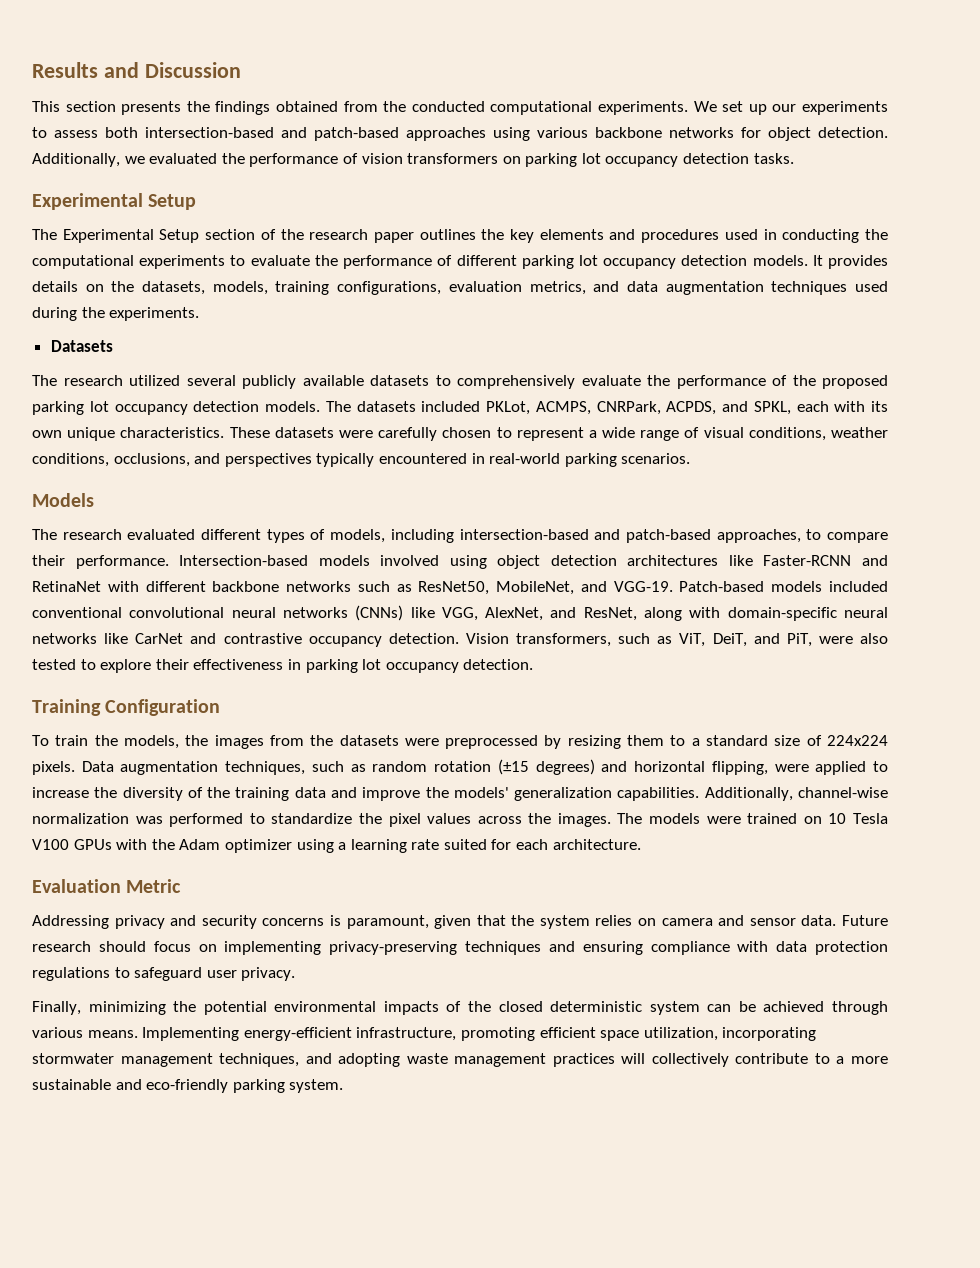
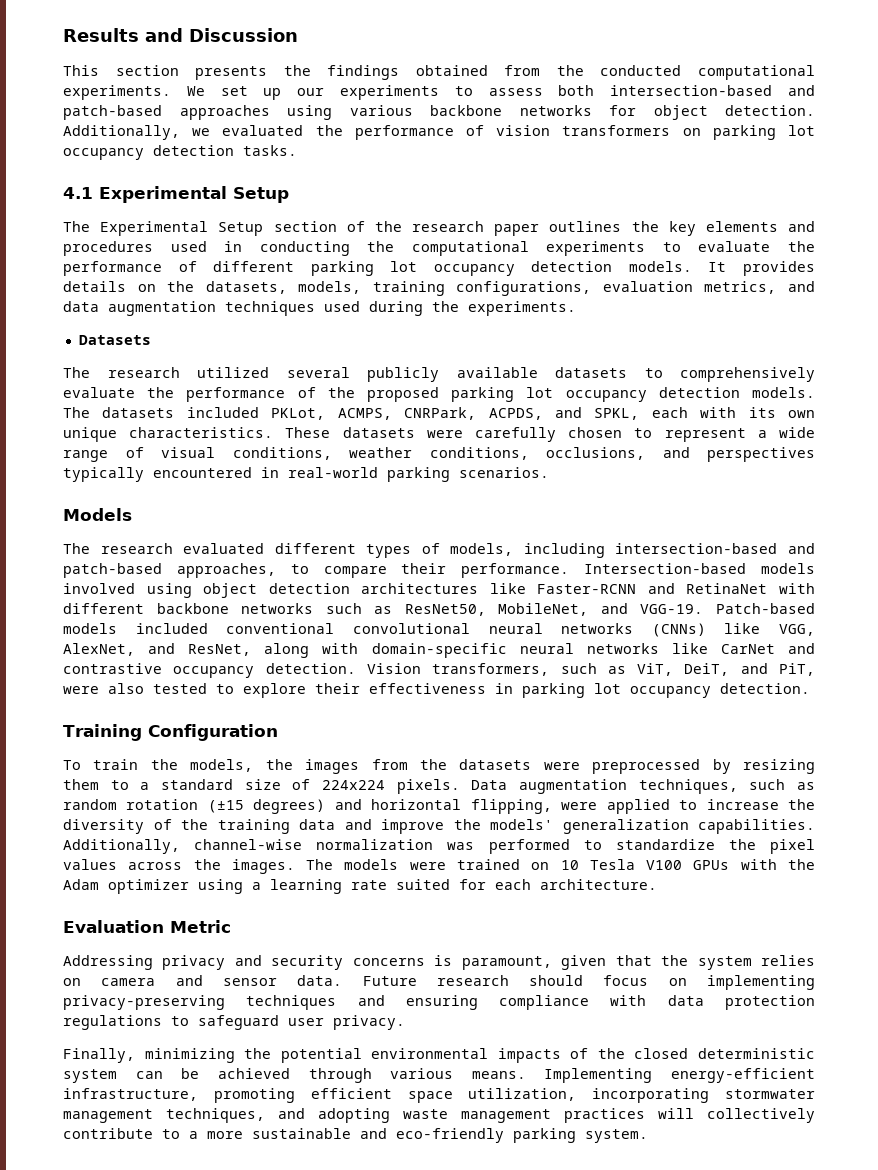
(794, 158) none -> [63,187,93,199] 4.1

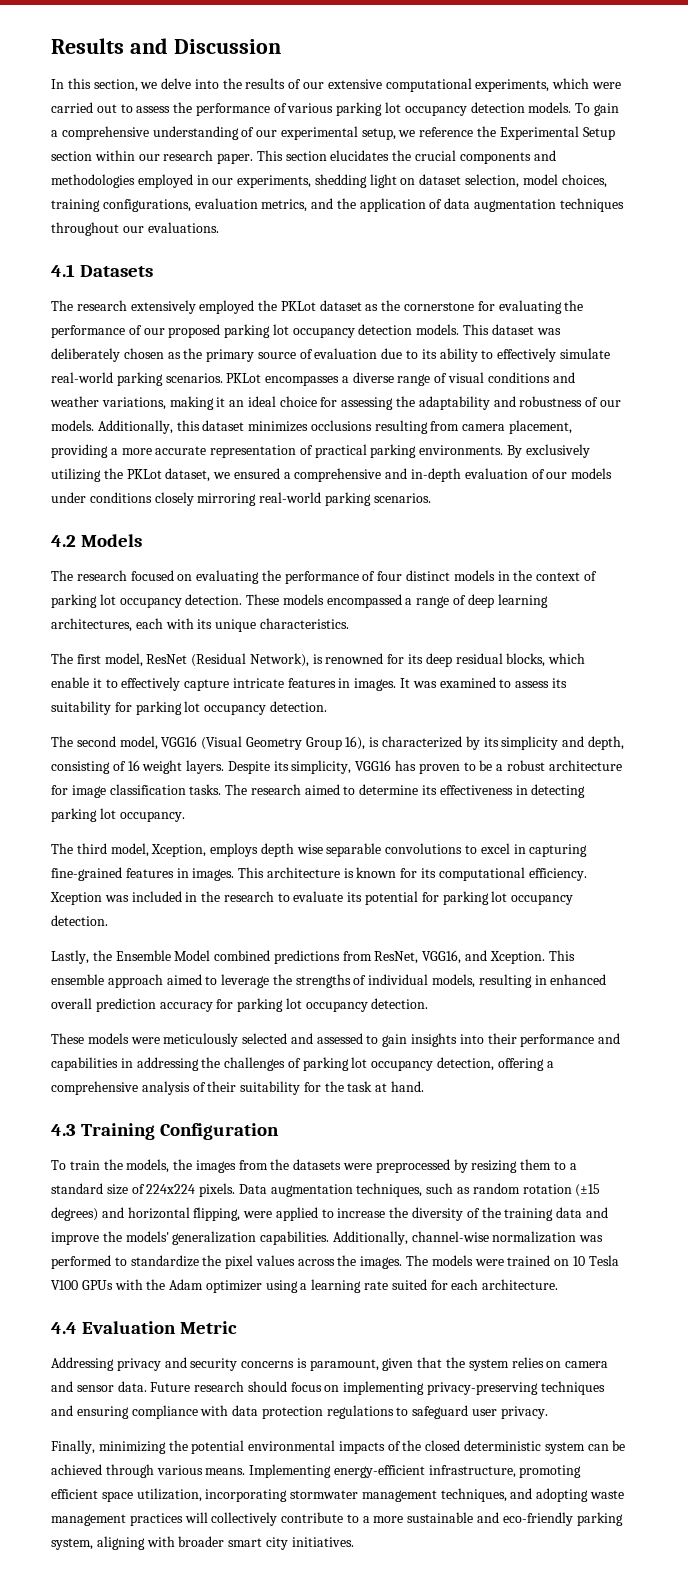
[63,65,815,80] [63,85,815,100] [63,105,815,120] [63,125,815,140] [63,145,297,160] [63,186,289,203] [63,221,815,236] [63,241,815,256] [63,261,815,276] [63,281,362,294] This section presents the findings obtained from the conducted computational experiments. We set up our experiments to assess both intersection-based and patch-based approaches using various backbone networks for object detection. Additionally, we evaluated the performance of vision transformers on parking lot occupancy detection tasks. // 4.1 Experimental Setup // The Experimental Setup section of the research paper outlines the key elements and procedures used in conducting the computational experiments to evaluate the performance of different parking lot occupancy detection models. It provides details on the datasets, models, -> [51,78,621,92] [51,102,619,116] [51,126,615,140] [51,150,556,164] [51,174,607,188] In this section, we delve into the results of our extensive computational experiments, which were carried out to assess the performance of various parking lot occupancy detection models. To gain a comprehensive understanding of our experimental setup, we reference the Experimental Setup section within our research paper. This section elucidates the crucial components and methodologies employed in our experiments, shedding light on dataset selection, model choices,
[63,301,576,316] [78,335,151,345] [63,367,815,382] [63,387,355,402] data augmentation techniques used during the experiments. // Datasets // The research utilized several publicly available datasets to comprehensively evaluate the performance of the -> [336,198,624,212] [51,222,219,236] [51,264,154,277] [51,300,584,314] [51,325,165,338] the application of data augmentation techniques throughout our evaluations. // 4.1 Datasets // The research extensively employed the PKLot dataset as the cornerstone for evaluating the performance of our
[63,407,815,420] [63,427,816,442] [63,447,815,462] [63,467,279,482] The datasets included PKLot, ACMPS, CNRPark, ACPDS, and SPKL, each with its own unique characteristics. These datasets were carefully chosen to represent a wide range of visual conditions, weather conditions, occlusions, and perspectives typically encountered in -> [463,324,561,335] [51,348,610,362] [51,372,575,386] [50,396,621,410] [51,420,573,434] [51,444,590,458] [51,468,613,482] [51,492,257,506] This dataset was deliberately chosen as the primary source of evaluation due to its ability to effectively simulate real-world parking scenarios. PKLot encompasses a diverse range of visual conditions and weather variations, making it an ideal choice for assessing the adaptability and robustness of our models. Additionally, this dataset minimizes occlusions resulting from camera placement, providing a more accurate representation of practical parking environments. By exclusively utilizing the PKLot dataset, we ensured a comprehensive and in-depth evaluation of our models under conditions closely mirroring
(549, 472) none -> [51,535,76,547] 4.2
[183,543,815,558] [63,563,815,578] [63,583,815,598] [63,603,815,616] [63,623,815,637] [63,643,816,658] [63,663,815,678] [63,683,810,698] evaluated different types of models, including intersection-based and patch-based approaches, to compare their performance. Intersection-based models involved using object detection architectures like Faster-RCNN and RetinaNet with different backbone networks such as ResNet50, MobileNet, and VGG-19. Patch-based models included conventional convolutional neural networks (CNNs) like VGG, AlexNet, and ResNet, along with domain-specific neural networks like CarNet and contrastive occupancy detection. Vision transformers, such as ViT, DeiT, and PiT, were also tested to explore their effectiveness in parking lot occupancy detection. // -> [130,570,597,584] [51,594,548,608] [51,618,349,632] [51,653,586,667] [51,677,567,691] [51,701,327,715] [51,736,624,750] [51,760,622,774] [51,784,586,798] [51,808,185,822] [51,843,588,857] [51,867,587,881] [50,891,574,905] [51,915,108,926] [51,950,575,964] [51,974,607,988] [51,998,429,1012] [51,1033,621,1047] [51,1057,554,1071] [51,1081,425,1095] [51,1124,76,1136] focused on evaluating the performance of four distinct models in the context of parking lot occupancy detection. These models encompassed a range of deep learning architectures, each with its unique characteristics. // The first model, ResNet (Residual Network), is renowned for its deep residual blocks, which enable it to effectively capture intricate features in images. It was examined to assess its suitability for parking lot occupancy detection. // The second model, VGG16 (Visual Geometry Group 16), is characterized by its simplicity and depth, consisting of 16 weight layers. Despite its simplicity, VGG16 has proven to be a robust architecture for image classification tasks. The research aimed to determine its effectiveness in detecting parking lot occupancy. // The third model, Xception, employs depth wise separable convolutions to excel in capturing fine-grained features in images. This architecture is known for its computational efficiency. Xception was included in the research to evaluate its potential for parking lot occupancy detection. // Lastly, the Ensemble Model combined predictions from ResNet, VGG16, and Xception. This ensemble approach aimed to leverage the strengths of individual models, resulting in enhanced overall prediction accuracy for parking lot occupancy detection. // These models were meticulously selected and assessed to gain insights into their performance and capabilities in addressing the challenges of parking lot occupancy detection, offering a comprehensive analysis of their suitability for the task at hand. // 4.3
(657, 884) none -> [51,1322,77,1334] 4.4
[585,1129,648,1143] system. -> [51,1536,354,1550] system, aligning with broader smart city initiatives.

